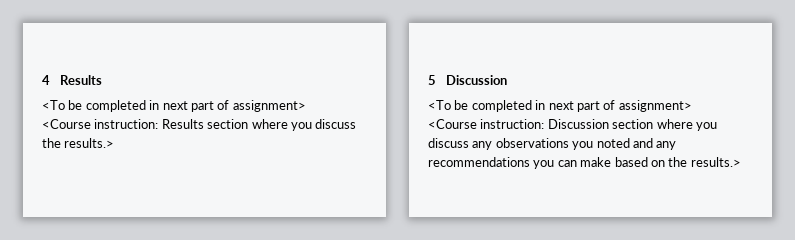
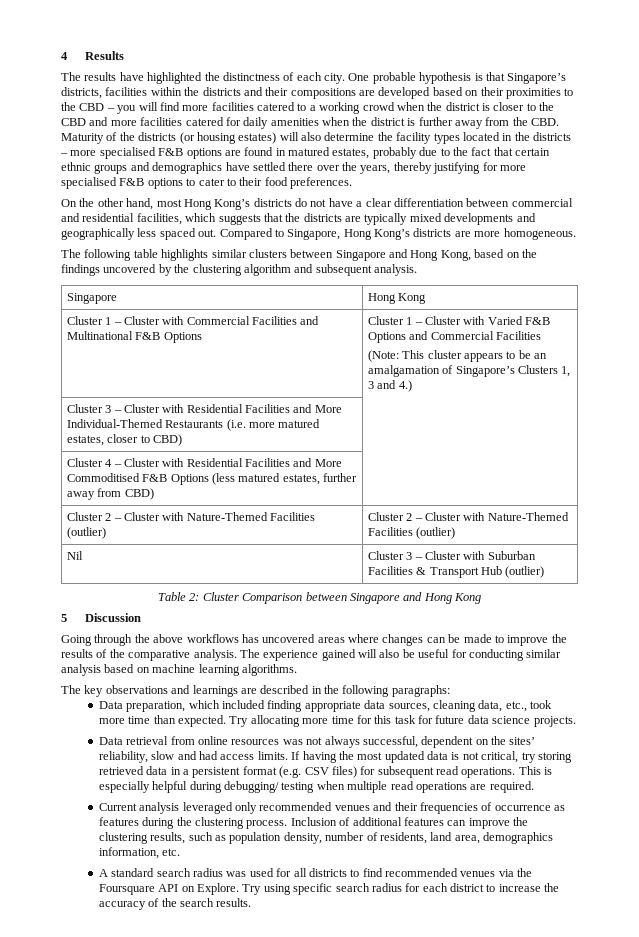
[42,100,306,112] [42,119,357,131] [42,138,115,148] [428,75,507,85] [428,100,692,112] [428,119,717,131] [428,138,677,150] [428,157,741,169] <To be completed in next part of assignment> // <Course instruction: Results section where you discuss the results.> // 5 Discussion // <To be completed in next part of assignment> // <Course instruction: Discussion section where you discuss any observations you noted and any recommendations you can make based on the results.> -> [61,72,567,84] [61,87,574,99] [61,102,555,114] [61,117,559,129] [61,132,571,144] [60,147,550,159] [61,162,526,174] [61,177,352,189] [61,198,573,210] [61,213,536,225] [61,228,576,240] [61,249,537,261] [61,264,417,276] [66,293,117,304] [367,293,427,304] [66,316,320,325] [66,331,202,343] [367,316,551,325] [367,331,541,343] [367,350,548,362] [367,365,571,377] [367,380,412,392] [66,404,342,413] [66,419,321,431] [66,434,182,446] [66,458,342,467] [66,473,358,485] [66,488,154,500] [66,512,316,521] [66,527,106,539] [367,512,569,521] [367,527,456,539] [66,551,83,560] [367,551,536,560] [367,566,545,578] [158,592,481,604] [61,613,142,622] [61,634,567,646] [61,649,562,661] [61,664,297,676] [61,685,450,697] [98,700,553,712] [98,715,576,727] [98,736,536,748] [98,751,572,763] [98,766,553,778] [98,781,534,793] [98,802,566,814] [98,817,529,829] [98,832,554,844] [98,847,181,859] [98,868,533,877] [98,883,560,895] [98,898,252,910] The results have highlighted the distinctness of each city. One probable hypothesis is that Singapore’s districts, facilities within the districts and their compositions are developed based on their proximities to the CBD – you will find more facilities catered to a working crowd when the district is closer to the CBD and more facilities catered for daily amenities when the district is further away from the CBD. Maturity of the districts (or housing estates) will also determine the facility types located in the districts – more specialised F&B options are found in matured estates, probably due to the fact that certain ethnic groups and demographics have settled there over the years, thereby justifying for more specialised F&B options to cater to their food preferences. // On the other hand, most Hong Kong’s districts do not have a clear differentiation between commercial and residential facilities, which suggests that the districts are typically mixed developments and geographically less spaced out. Compared to Singapore, Hong Kong’s districts are more homogeneous. // The following table highlights similar clusters between Singapore and Hong Kong, based on the findings uncovered by the clustering algorithm and subsequent analysis. // Singapore | Hong Kong // Cluster 1 – Cluster with Commercial Facilities and Multinational F&B Options | Cluster 1 – Cluster with Varied F&B Options and Commercial Facilities // (Note: This cluster appears to be an amalgamation of Singapore’s Clusters 1, 3 and 4.) // Cluster 3 – Cluster with Residential Facilities and More Individual-Themed Restaurants (i.e. more matured estates, closer to CBD) | // Cluster 4 – Cluster with Residential Facilities and More Commoditised F&B Options (less matured estates, further away from CBD) | // Cluster 2 – Cluster with Nature-Themed Facilities (outlier) | Cluster 2 – Cluster with Nature-Themed Facilities (outlier) // Nil | Cluster 3 – Cluster with Suburban Facilities & Transport Hub (outlier) // Table 2: Cluster Comparison between Singapore and Hong Kong // 5 Discussion // Going through the above workflows has uncovered areas where changes can be made to improve the results of the comparative analysis. The experience gained will also be useful for conducting similar analysis based on machine learning algorithms. // The key observations and learnings are described in the following paragraphs: // Data preparation, which included finding appropriate data sources, cleaning data, etc., took more time than expected. Try allocating more time for this task for future data science projects. // Data retrieval from online resources was not always successful, dependent on the sites’ reliability, slow and had access limits. If having the most updated data is not critical, try storing retrieved data in a persistent format (e.g. CSV files) for subsequent read operations. This is especially helpful during debugging/ testing when multiple read operations are required. // Current analysis leveraged only recommended venues and their frequencies of occurrence as features during the clustering process. Inclusion of additional features can improve the clustering results, such as population density, number of residents, land area, demographics information, etc. // A standard search radius was used for all districts to find recommended venues via the Foursquare API on Explore. Try using specific search radius for each district to increase the accuracy of the search results.

